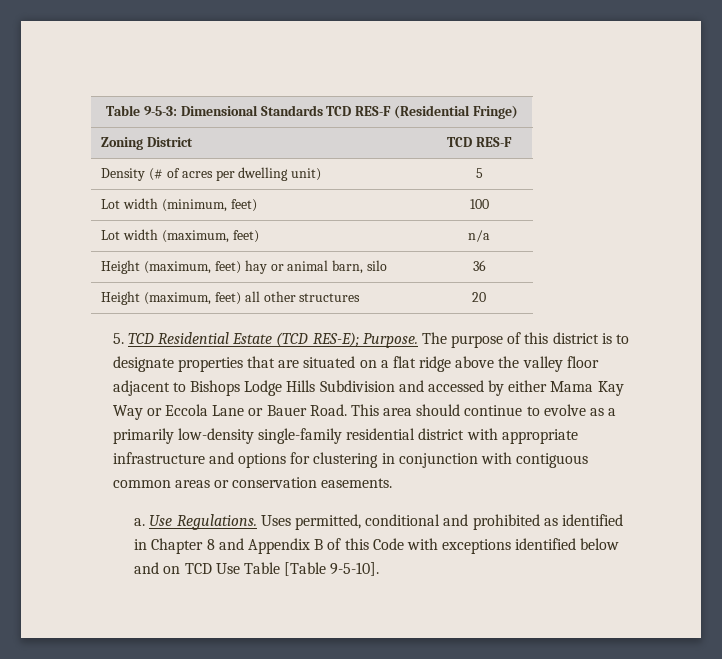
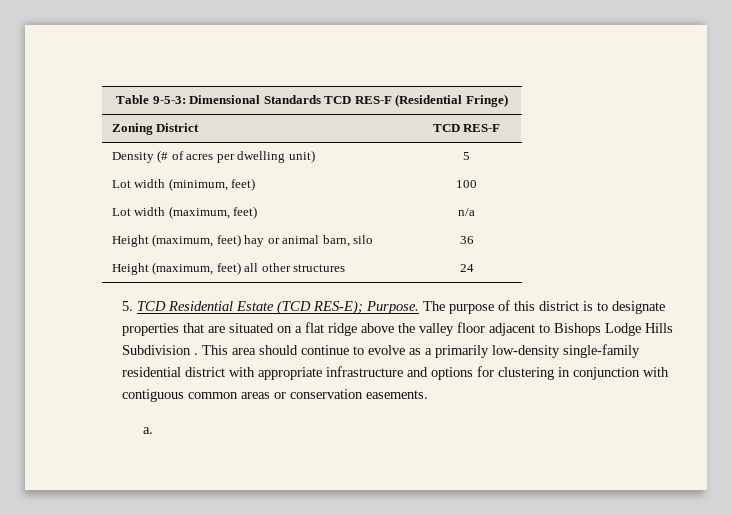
[471,292,486,302] 20 -> [459,264,474,272] 24
[398,380,624,396] [112,404,347,420] and accessed by either Mama Kay Way or Eccola Lane or Bauer Road. -> [194,353,199,355] .
[149,514,623,530] [134,538,620,554] [134,562,380,576] Use Regulations. Uses permitted, conditional and prohibited as identified in Chapter 8 and Appendix B of this Code with exceptions identified below and on TCD Use Table [Table 9-5-10]. -> (153, 430) none

